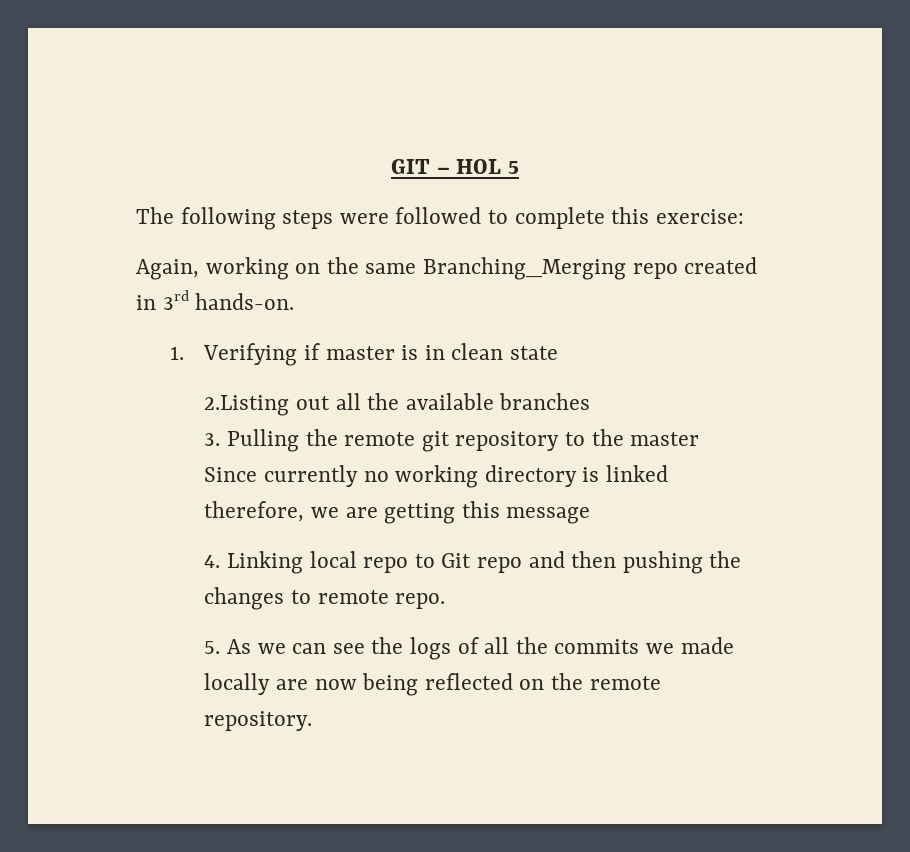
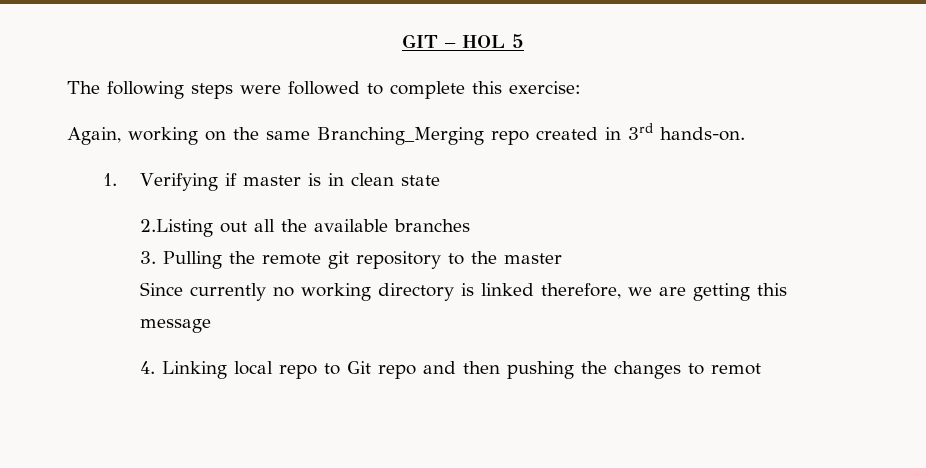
[317,590,446,609] [204,637,734,660] [204,673,661,696] [204,711,313,731] remote repo. // 5. As we can see the logs of all the commits we made locally are now being reflected on the remote repository. -> [710,363,761,375] remot

